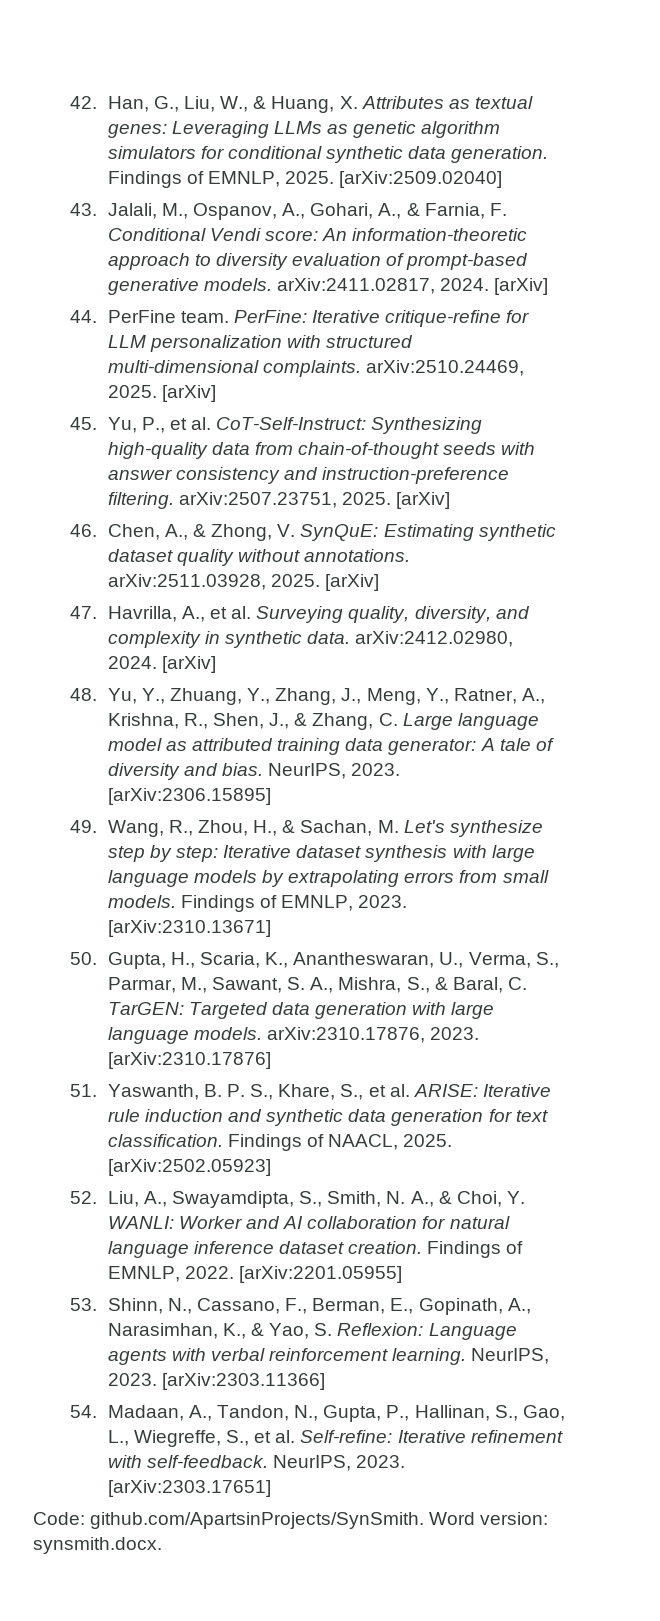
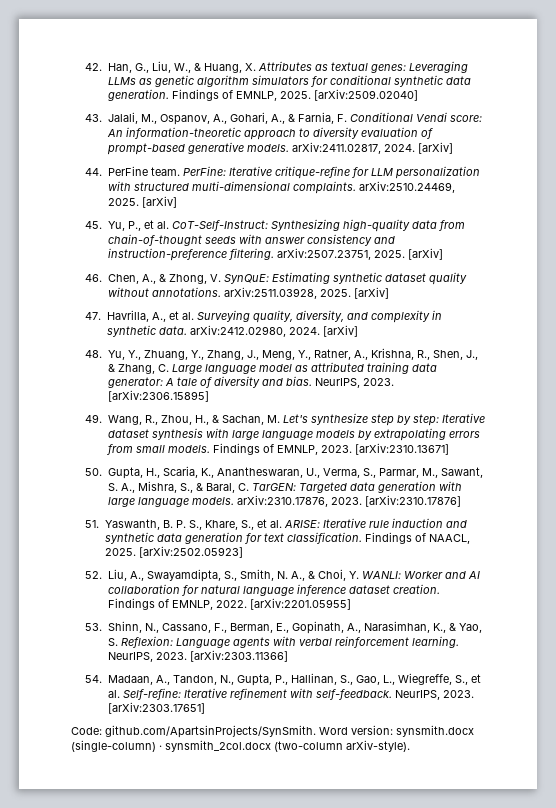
[33,1537,162,1554] synsmith.docx. -> [396,725,474,737] [71,740,410,752] synsmith.docx (single-column) · synsmith_2col.docx (two-column arXiv-style).

